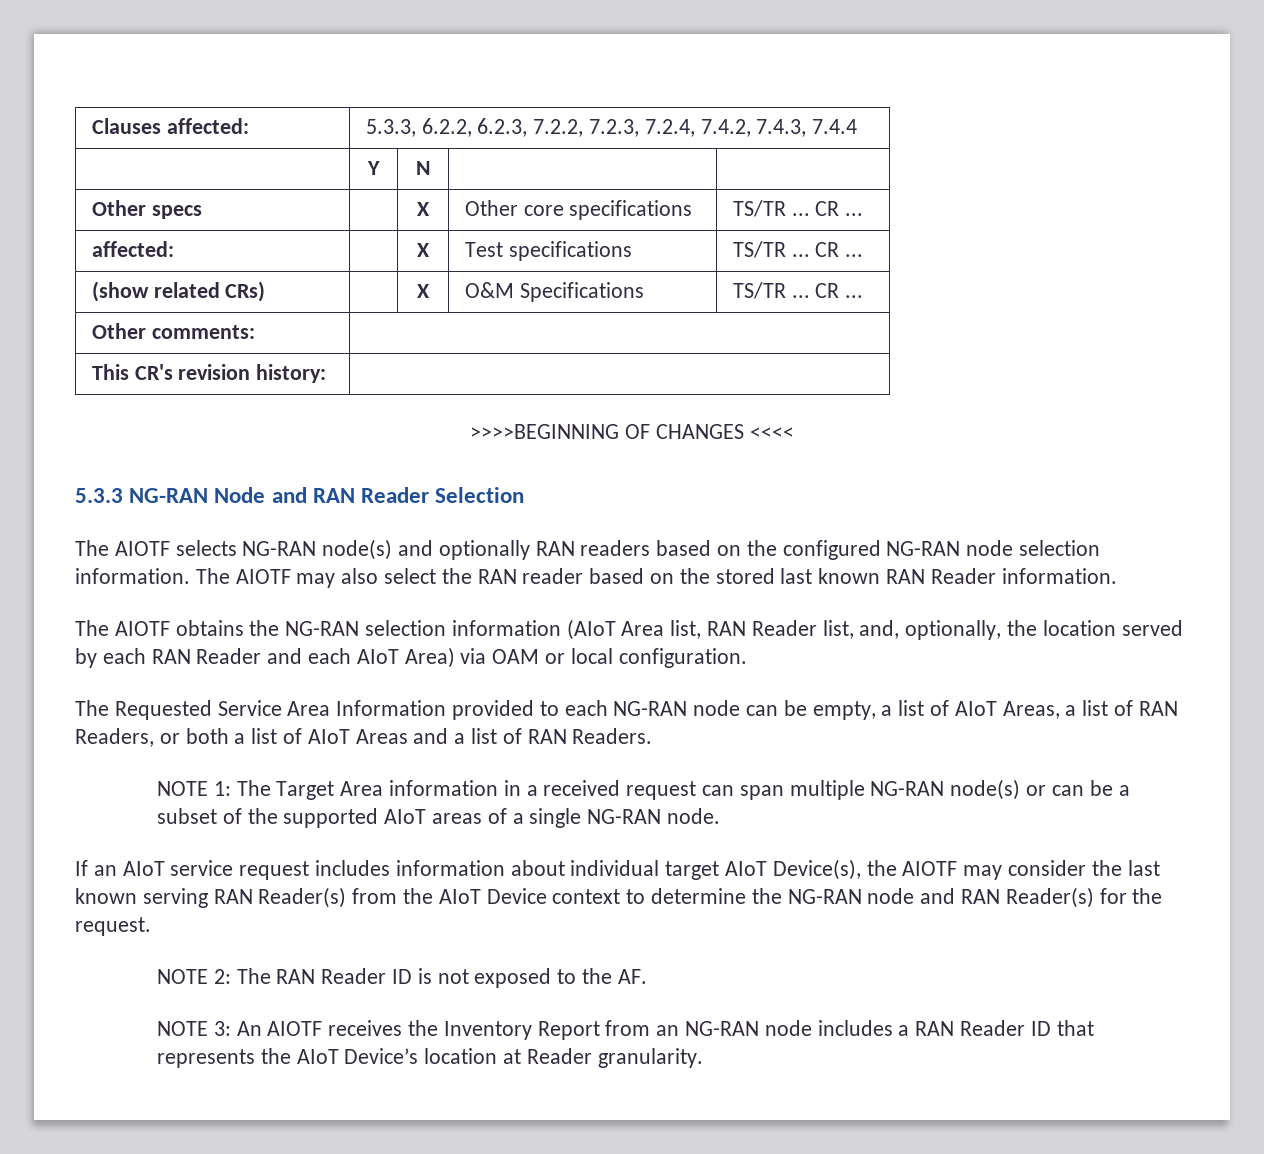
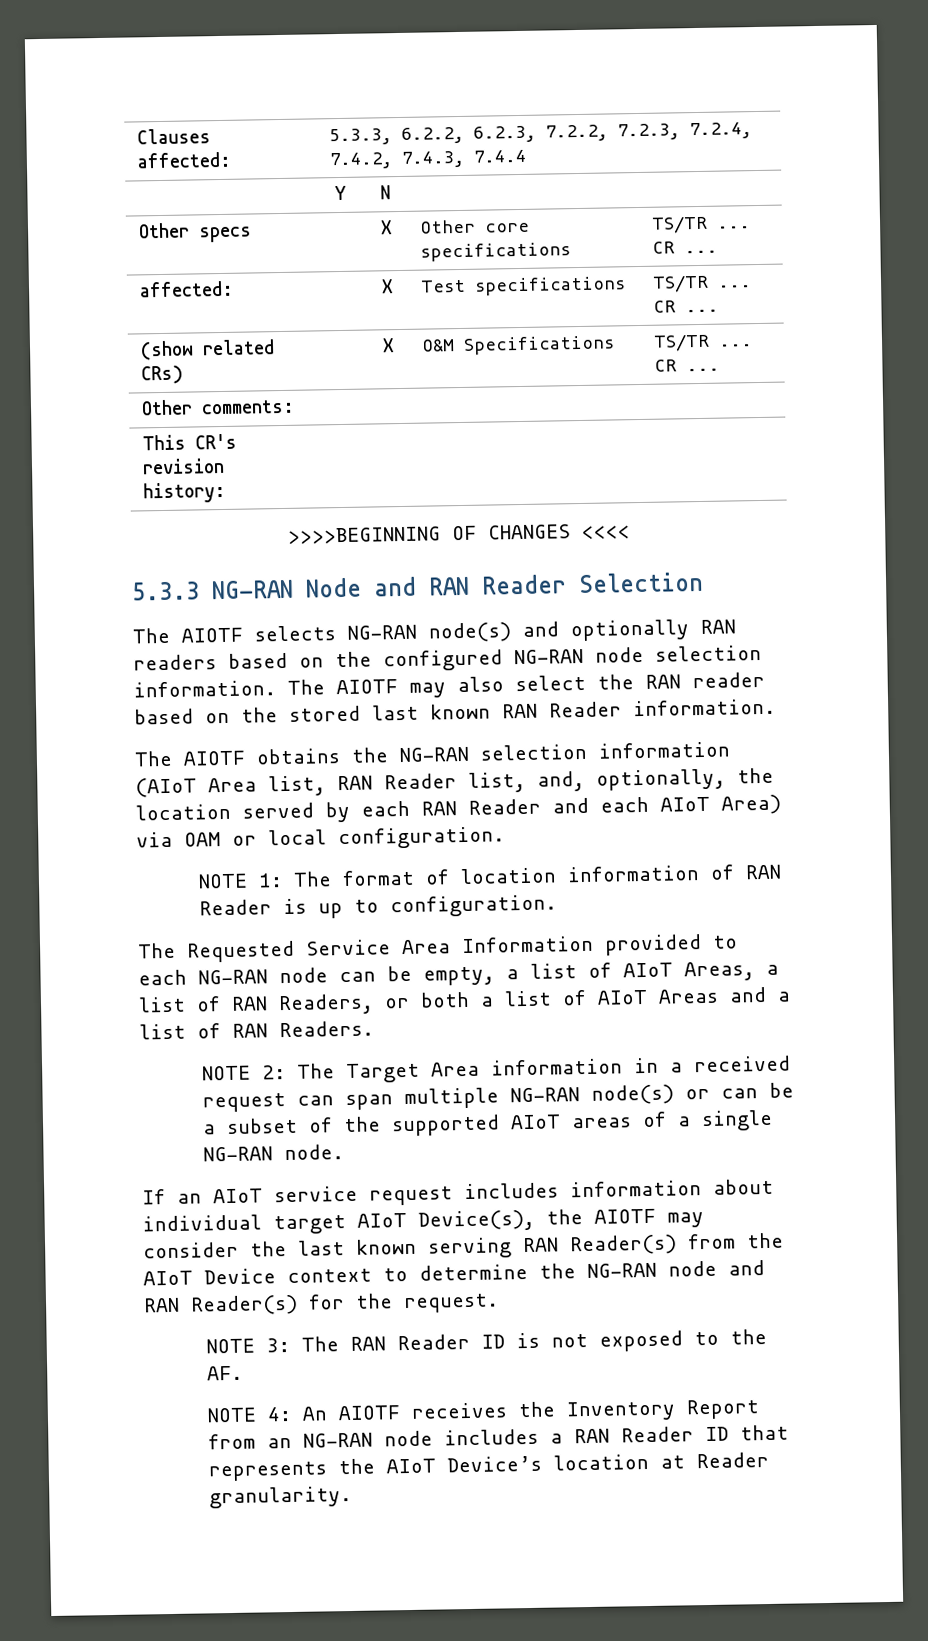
(747, 658) none -> [197,864,782,889] [198,894,557,919] // NOTE 1: The format of location information of RAN Reader is up to configuration.
[213,781,231,796] 1: -> [261,1065,286,1080] 2:
[213,969,231,984] 2: -> [265,1337,290,1353] 3:
[213,1021,231,1036] 3: -> [266,1406,292,1422] 4:

